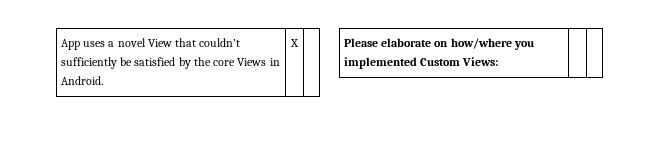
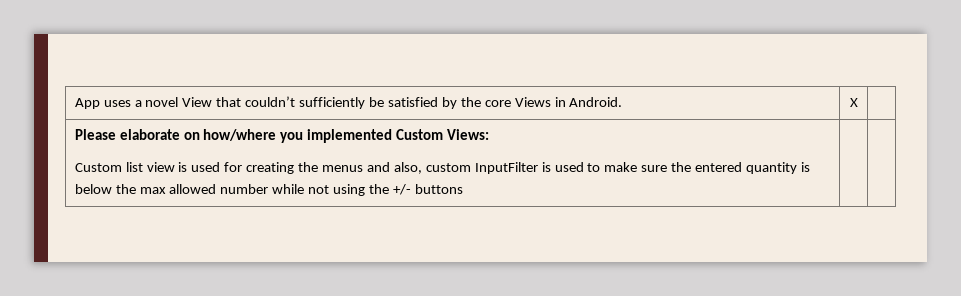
(499, 61) none -> [74,162,810,174] [74,184,463,196] // Custom list view is used for creating the menus and also, custom InputFilter is used to make sure the entered quantity is below the max allowed number while not using the +/- buttons

